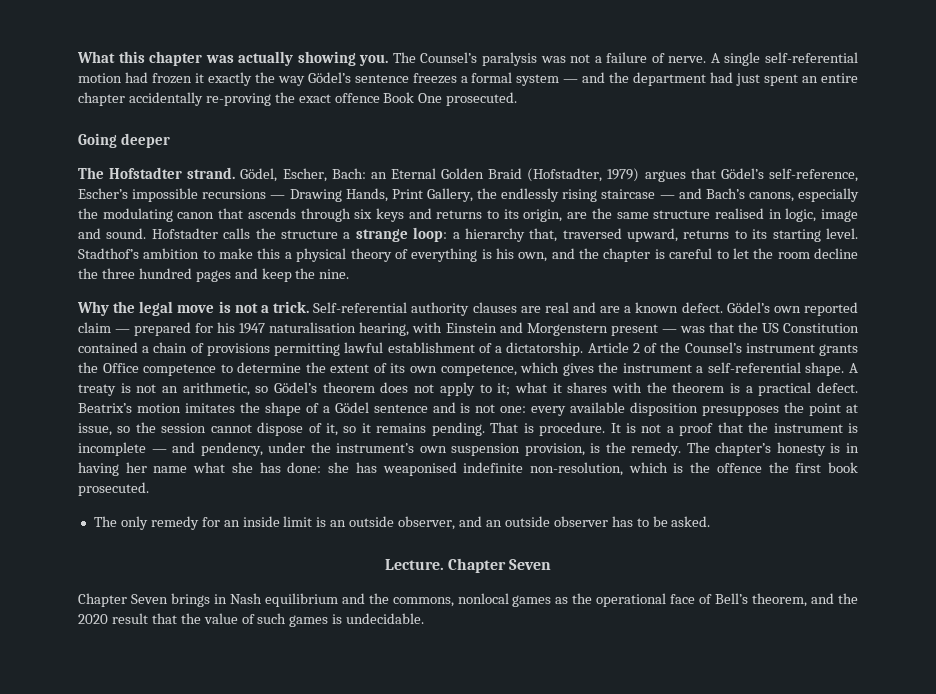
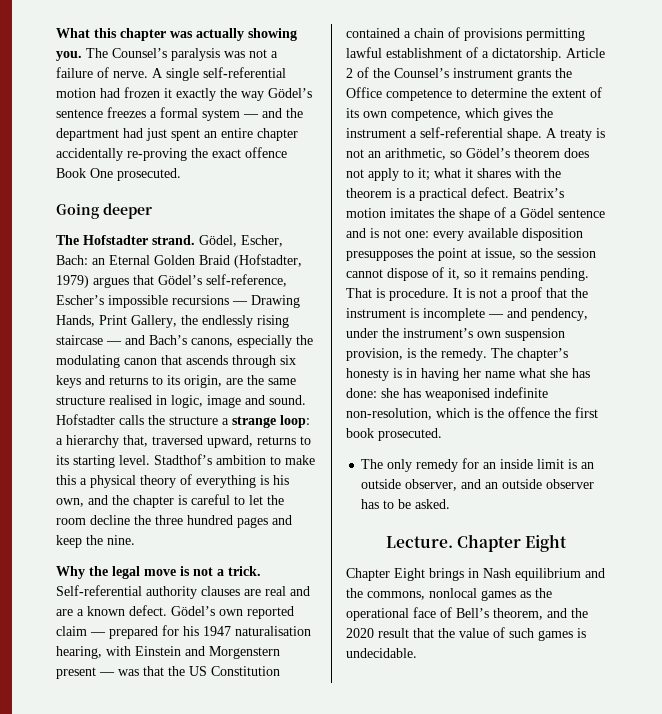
[509,559,552,570] [78,593,168,607] Seven // Chapter Seven -> [525,534,568,552] [346,568,425,581] Eight // Chapter Eight

